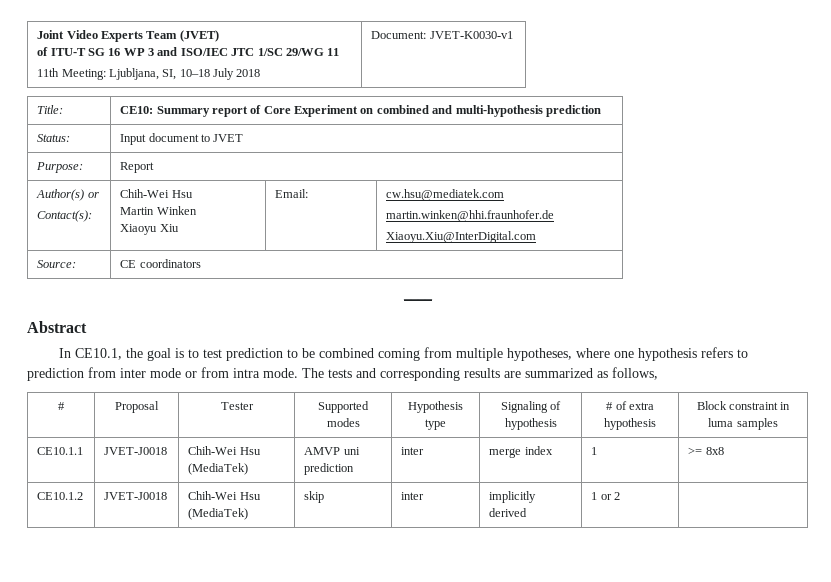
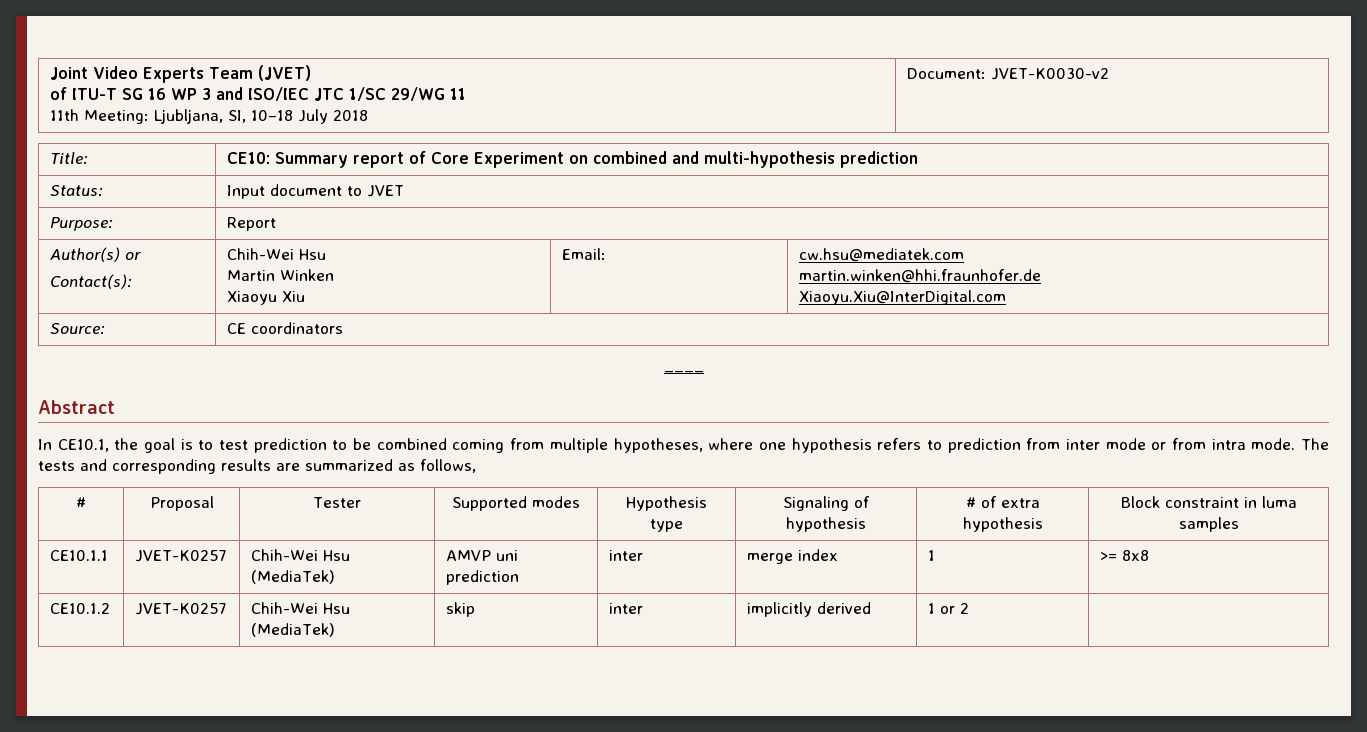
[429,31,513,39] JVET-K0030-v1 -> [991,68,1110,80] JVET-K0030-v2
[104,447,168,455] JVET-J0018 -> [135,550,227,562] JVET-K0257
[104,492,168,500] JVET-J0018 -> [135,603,227,615] JVET-K0257

